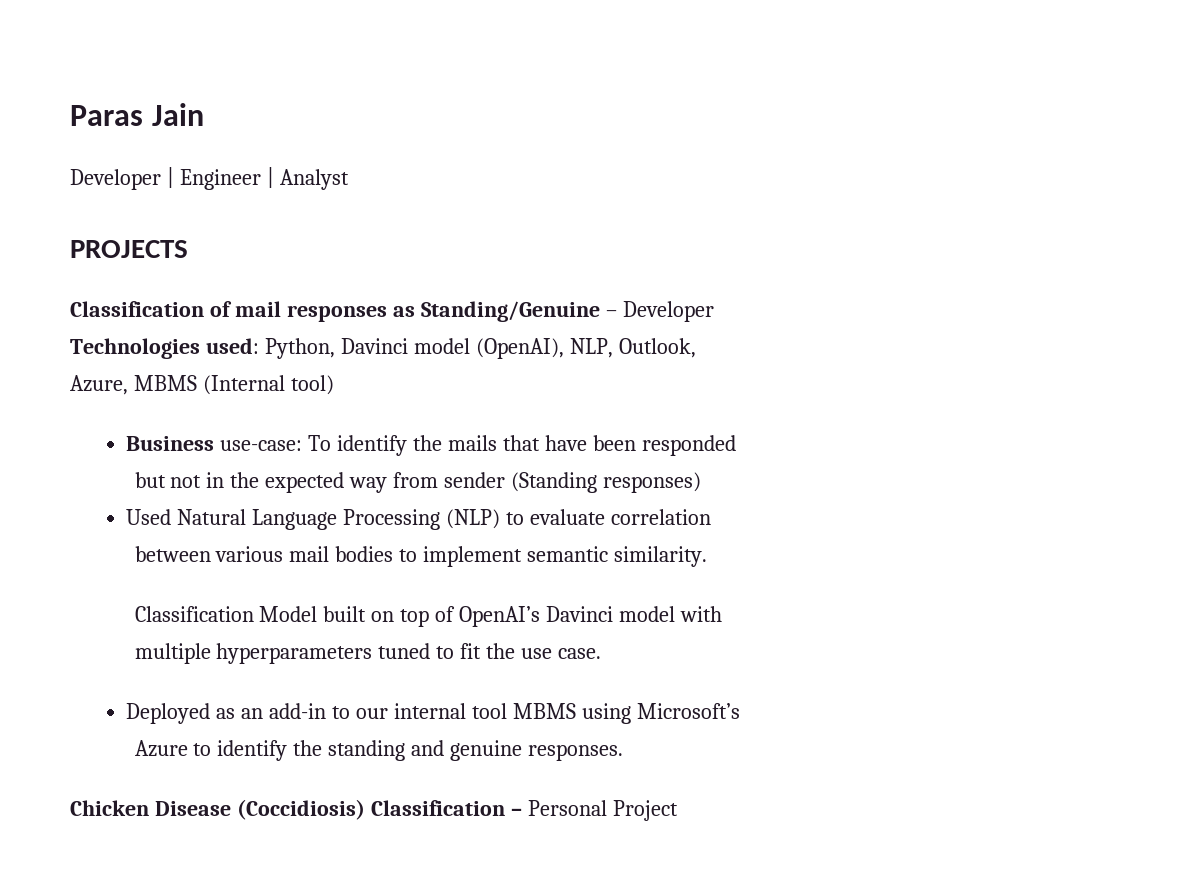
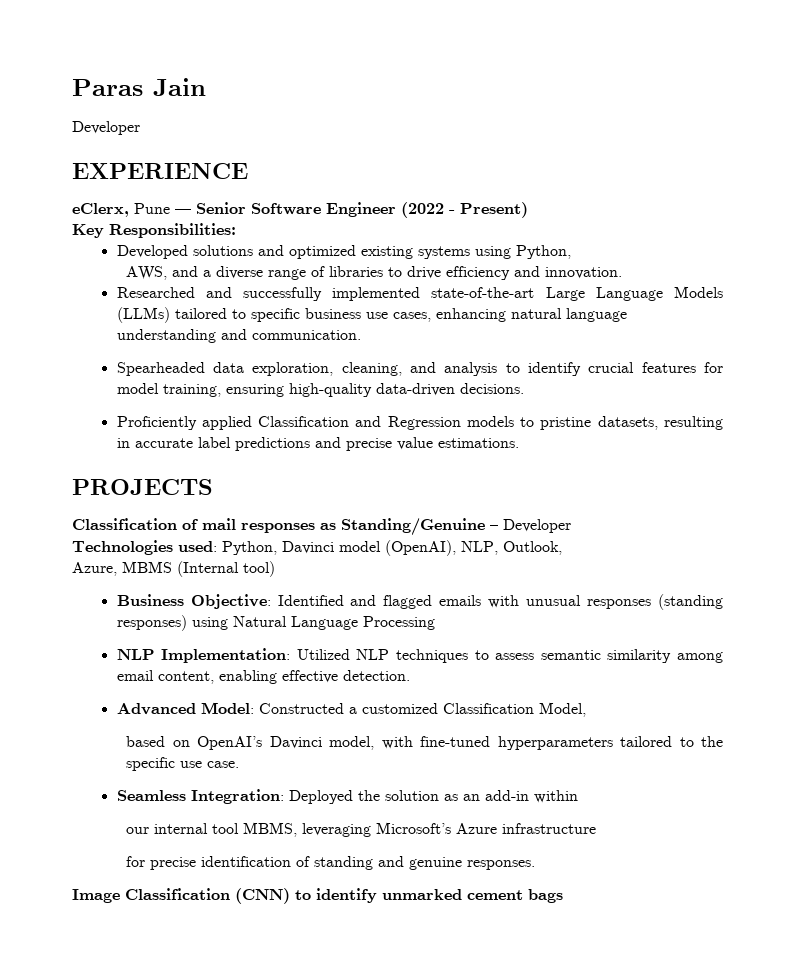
[166,167,349,190] | Engineer | Analyst -> [72,163,248,179] [72,202,528,218] [72,223,236,238] [116,245,571,259] [126,266,623,280] [116,286,723,301] [116,307,627,323] [116,329,361,343] [116,362,723,376] [116,383,524,397] [116,416,723,430] [116,437,519,451] // EXPERIENCE // eClerx, Pune — Senior Software Engineer (2022 - Present) // Key Responsibilities: // Developed solutions and optimized existing systems using Python, // AWS, and a diverse range of libraries to drive efficiency and innovation. // Researched and successfully implemented state-of-the-art Large Language Models (LLMs) tailored to specific business use cases, enhancing natural language understanding and communication. // Spearheaded data exploration, cleaning, and analysis to identify crucial features for model training, ensuring high-quality data-driven decisions. // Proficiently applied Classification and Regression models to pristine datasets, resulting in accurate label predictions and precise value estimations.
[220,435,736,456] [134,472,598,493] use-case: To identify the mails that have been responded // but not in the expected way from sender (Standing -> [190,594,723,610] Objective: Identified and flagged emails with unusual responses (standing
[126,509,172,525] // Used -> [191,617,228,630] using
[446,509,712,529] [134,546,708,567] [134,606,456,627] (NLP) to evaluate correlation // between various mail bodies to implement semantic similarity. // Classification Model built on top of -> [116,648,723,663] [116,670,410,684] [116,702,586,717] [126,736,190,747] // NLP Implementation: Utilized NLP techniques to assess semantic similarity among email content, enabling effective detection. // Advanced Model: Constructed a customized Classification Model, // based on
[619,606,723,622] [134,643,602,664] [126,703,211,724] model with // multiple hyperparameters tuned to fit the use case. // Deployed -> [329,736,724,750] [126,757,240,771] [116,789,439,804] model, with fine-tuned hyperparameters tailored to the specific use case. // Seamless Integration: Deployed the solution
[332,706,351,719] to -> [533,790,578,803] within //
[512,703,631,724] MBMS using -> [243,822,372,837] MBMS, leveraging
[134,740,624,761] [70,799,678,821] // Azure to identify the standing and genuine responses. // Chicken Disease (Coccidiosis) Classification – Personal Project -> [456,823,597,834] [126,856,536,870] [72,888,563,904] Azure infrastructure // for precise identification of standing and genuine responses. // Image Classification (CNN) to identify unmarked cement bags

